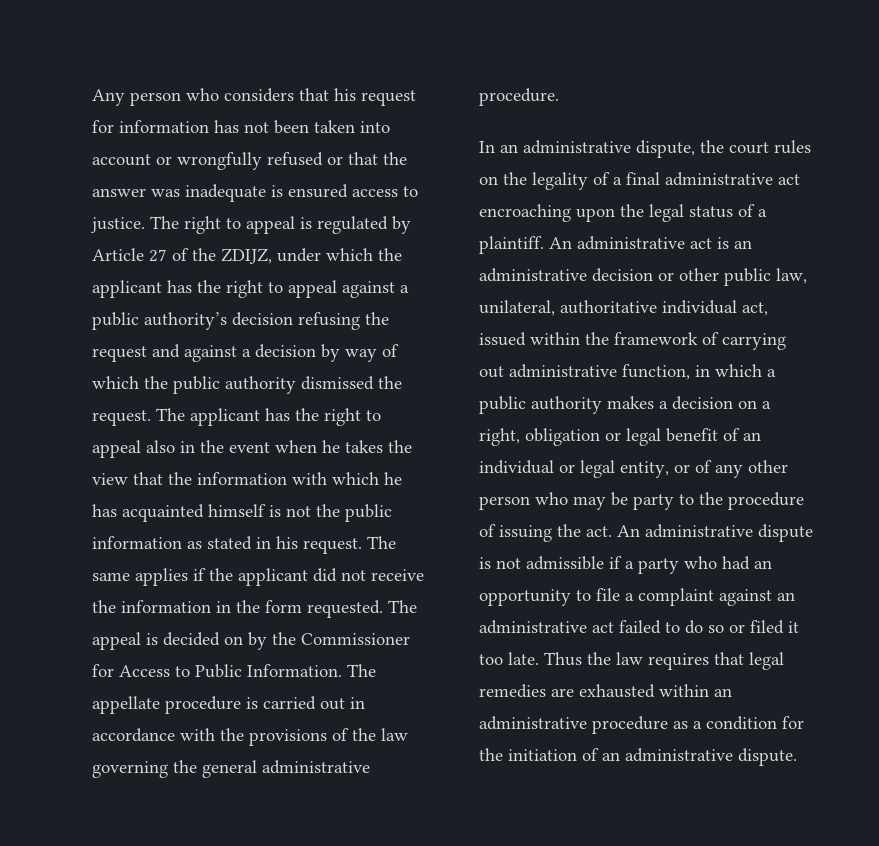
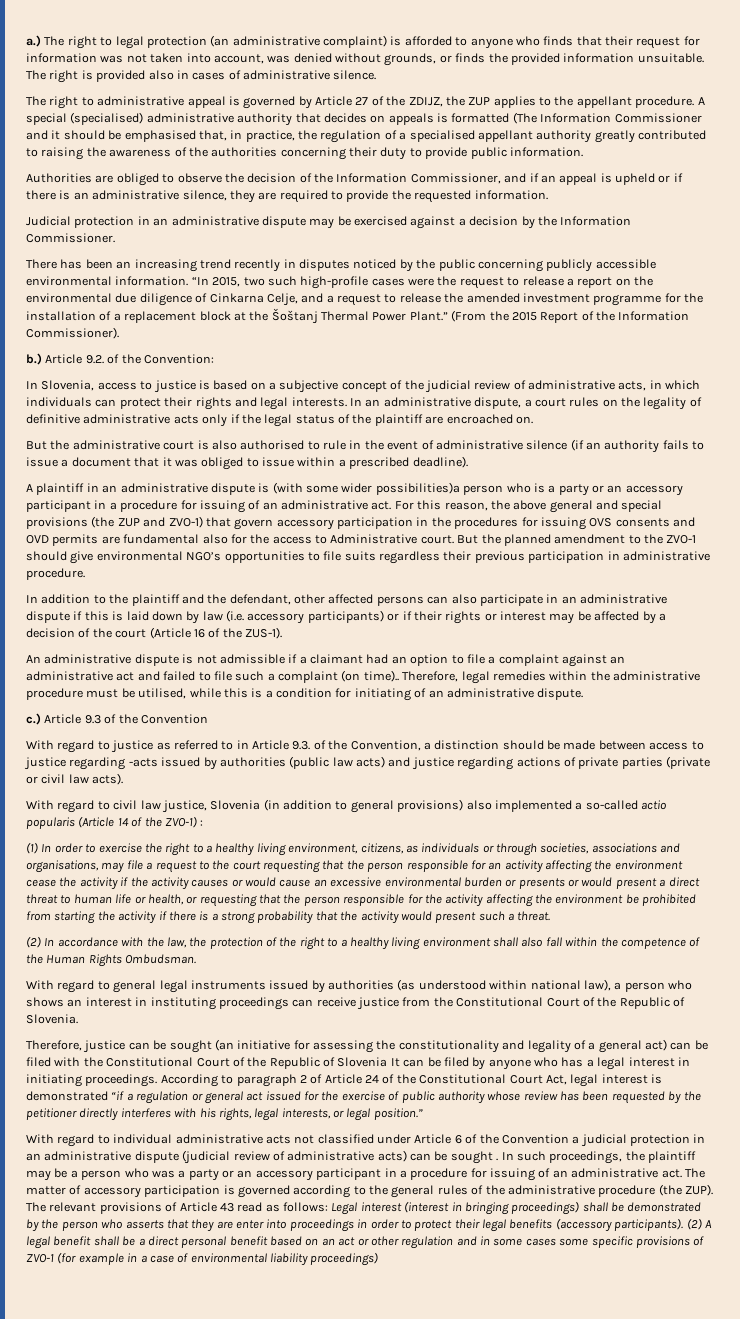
[92,88,416,106] [92,120,390,134] [92,152,407,170] [92,184,418,202] [91,216,388,234] Any person who considers that his request for information has not been taken into account or wrongfully refused or that the answer was inadequate is ensured access to justice. The right to appeal is regulated -> [26,35,700,49] [26,53,704,66] [26,70,377,83] [26,96,296,109] a.) The right to legal protection (an administrative complaint) is afforded to anyone who finds that their request for information was not taken into account, was denied without grounds, or finds the provided information unsuitable. The right is provided also in cases of administrative silence. // The right to administrative appeal is governed
[277,248,402,262] [92,280,409,298] [92,312,389,330] [92,344,399,362] [92,376,402,394] [92,408,381,426] [92,440,412,458] [92,472,402,485] [92,504,392,522] [92,536,396,554] [92,568,424,586] [92,600,417,618] [92,632,410,650] [92,664,376,678] [92,696,365,714] [92,728,408,746] [92,760,370,778] [479,88,559,106] under which the applicant has the right to appeal against a public authority’s decision refusing the request and against a decision by way of which the public authority dismissed the request. The applicant has the right to appeal also in the event when he takes the view that the information with which he has acquainted himself is not the public information as stated in his request. The same applies if the applicant did not receive the information in the form requested. The appeal is decided on by the Commissioner for Access to Public Information. The appellate procedure is carried out in accordance with the provisions of the law governing the general administrative procedure. // -> [445,96,705,108] [26,112,702,126] [26,130,706,143] [26,147,583,160] [26,173,683,186] [26,190,548,203] [26,216,632,229] [26,233,115,243] [26,259,656,272] [26,276,653,289] [26,293,703,306] [26,308,690,324] [26,327,119,339] [26,353,214,365] [26,380,701,393] [26,397,347,410] the ZUP applies to the appellant procedure. A special (specialised) administrative authority that decides on appeals is formatted (The Information Commissioner and it should be emphasised that, in practice, the regulation of a specialised appellant authority greatly contributed to raising the awareness of the authorities concerning their duty to provide public information. // Authorities are obliged to observe the decision of the Information Commissioner, and if an appeal is upheld or if there is an administrative silence, they are required to provide the requested information. // Judicial protection in an administrative dispute may be exercised against a decision by the Information Commissioner. // There has been an increasing trend recently in disputes noticed by the public concerning publicly accessible environmental information. “In 2015, two such high-profile cases were the request to release a report on the environmental due diligence of Cinkarna Celje, and a request to release the amended investment programme for the installation of a replacement block at the Šoštanj Thermal Power Plant.” (From the 2015 Report of the Information Commissioner). // b.) Article 9.2. of the Convention: // In Slovenia, access to justice is based on a subjective concept of the judicial review of administrative acts, in which individuals can protect their rights and legal interests.
[700,140,724,153] the -> [524,399,532,407] a
[613,172,800,186] [479,204,767,222] [479,236,752,254] [479,268,807,286] [479,300,768,316] [479,332,786,350] [479,364,776,380] [479,396,771,414] [479,428,761,446] [479,460,788,478] [479,492,804,510] [479,524,612,542] a final administrative act encroaching upon the legal status of a plaintiff. An administrative act is an administrative decision or other public law, unilateral, authoritative individual act, issued within the framework of carrying out administrative function, in which a public authority makes a decision on a right, obligation or legal benefit of an individual or legal entity, or of any other person who may be party to the procedure of issuing the act. -> [26,414,533,427] [26,439,705,453] [26,456,468,470] [26,482,683,496] [26,500,663,513] [26,516,695,530] [26,534,697,546] [26,551,710,564] [26,568,85,580] [26,594,667,606] [26,610,666,624] [26,627,282,639] definitive administrative acts only if the legal status of the plaintiff are encroached on. // But the administrative court is also authorised to rule in the event of administrative silence (if an authority fails to issue a document that it was obliged to issue within a prescribed deadline). // A plaintiff in an administrative dispute is (with some wider possibilities)a person who is a party or an accessory participant in a procedure for issuing of an administrative act. For this reason, the above general and special provisions (the ZUP and ZVO-1) that govern accessory participation in the procedures for issuing OVS consents and OVD permits are fundamental also for the access to Administrative court. But the planned amendment to the ZVO-1 should give environmental NGO’s opportunities to file suits regardless their previous participation in administrative procedure. // In addition to the plaintiff and the defendant, other affected persons can also participate in an administrative dispute if this is laid down by law (i.e. accessory participants) or if their rights or interest may be affected by a decision of the court (Article 16 of the ZUS-1). //
[638,556,717,574] party who -> [310,654,363,664] claimant
[479,589,571,606] opportunity -> [410,654,449,666] option
(614, 627) none -> [137,671,160,681] and
[685,620,799,634] [479,652,784,670] [479,684,732,698] [479,716,688,734] do so or filed it too late. Thus the law requires that legal remedies are exhausted within an administrative procedure as -> [213,670,700,684] [26,688,263,700] file such a complaint (on time).. Therefore, legal remedies within the administrative procedure must be utilised, while this is
[479,748,577,761] the initiation -> [354,688,411,701] initiating
(797, 757) none -> [26,713,208,725] [26,740,704,753] [24,756,710,770] [26,773,124,785] [26,799,667,813] [26,816,204,829] [26,842,681,856] [26,860,683,873] [26,877,700,890] [26,894,697,907] [26,911,551,924] [26,936,701,950] [26,954,197,967] [26,979,692,993] [26,997,685,1010] [26,1014,78,1024] [26,1039,708,1053] [26,1057,690,1070] [26,1074,662,1087] [26,1091,701,1104] [26,1108,423,1121] [26,1134,706,1147] [26,1150,696,1164] [26,1168,705,1181] [26,1184,713,1198] [26,1201,702,1215] [26,1218,712,1232] [26,1236,705,1249] [26,1252,379,1266] // c.) Article 9.3 of the Convention // With regard to justice as referred to in Article 9.3. of the Convention, a distinction should be made between access to justice regarding -acts issued by authorities (public law acts) and justice regarding actions of private parties (private or civil law acts). // With regard to civil law justice, Slovenia (in addition to general provisions) also implemented a so-called actio popularis (Article 14 of the ZVO-1) : // (1) In order to exercise the right to a healthy living environment, citizens, as individuals or through societies, associations and organisations, may file a request to the court requesting that the person responsible for an activity affecting the environment cease the activity if the activity causes or would cause an excessive environmental burden or presents or would present a direct threat to human life or health, or requesting that the person responsible for the activity affecting the environment be prohibited from starting the activity if there is a strong probability that the activity would present such a threat. // (2) In accordance with the law, the protection of the right to a healthy living environment shall also fall within the competence of the Human Rights Ombudsman. // With regard to general legal instruments issued by authorities (as understood within national law), a person who shows an interest in instituting proceedings can receive justice from the Constitutional Court of the Republic of Slovenia. // Therefore, justice can be sought (an initiative for assessing the constitutionality and legality of a general act) can be filed with the Constitutional Court of the Republic of Slovenia It can be filed by anyone who has a legal interest in initiating proceedings. According to paragraph 2 of Article 24 of the Constitutional Court Act, legal interest is demonstrated “if a regulation or general act issued for the exercise of public authority whose review has been requested by the petitioner directly interferes with his rights, legal interests, or legal position.” // With regard to individual administrative acts not classified under Article 6 of the Convention a judicial protection in an administrative dispute (judicial review of administrative acts) can be sought . In such proceedings, the plaintiff may be a person who was a party or an accessory participant in a procedure for issuing of an administrative act. The matter of accessory participation is governed according to the general rules of the administrative procedure (the ZUP). The relevant provisions of Article 43 read as follows: Legal interest (interest in bringing proceedings) shall be demonstrated by the person who asserts that they are enter into proceedings in order to protect their legal benefits (accessory participants). (2) A legal benefit shall be a direct personal benefit based on an act or other regulation and in some cases some specific provisions of ZVO-1 (for example in a case of environmental liability proceedings)

